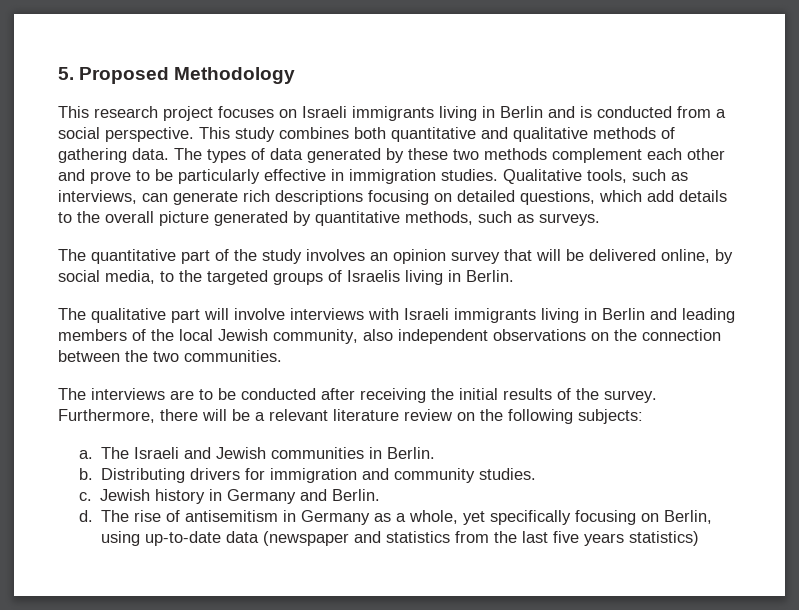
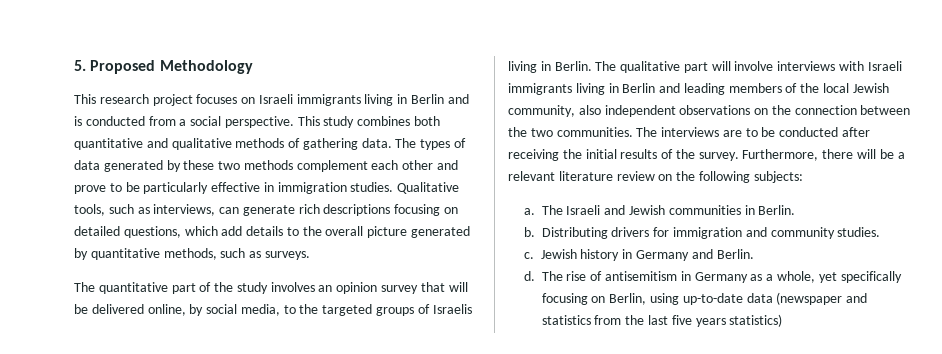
(514, 276) // -> (592, 66) none
(282, 356) // -> (633, 132) none

